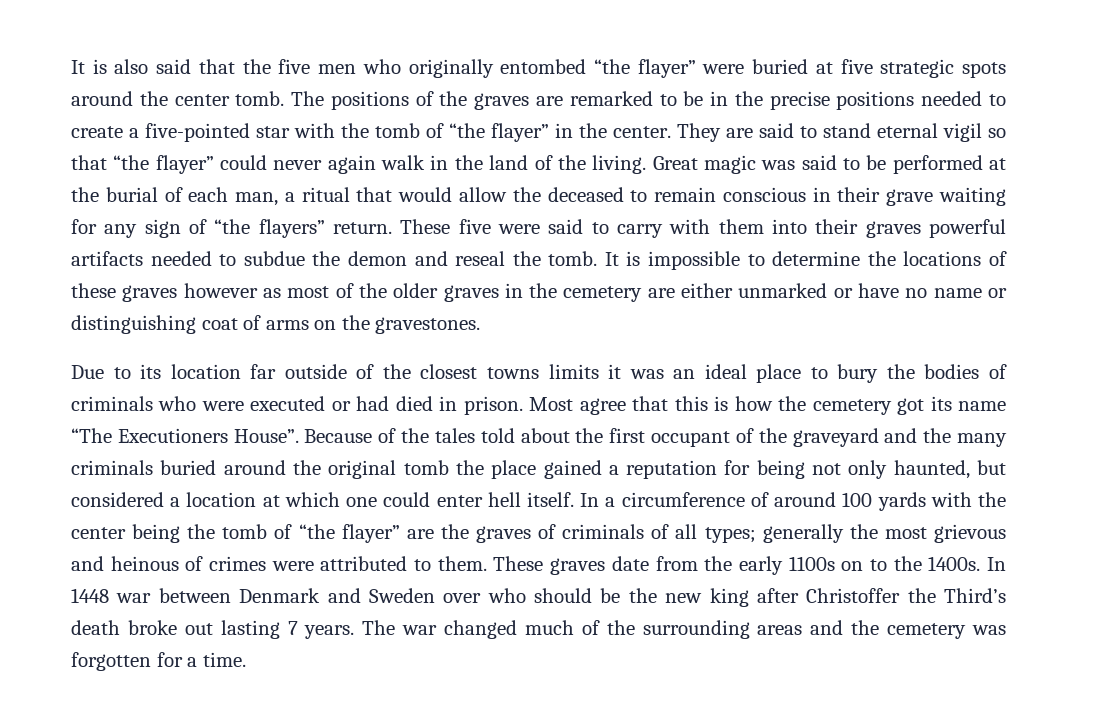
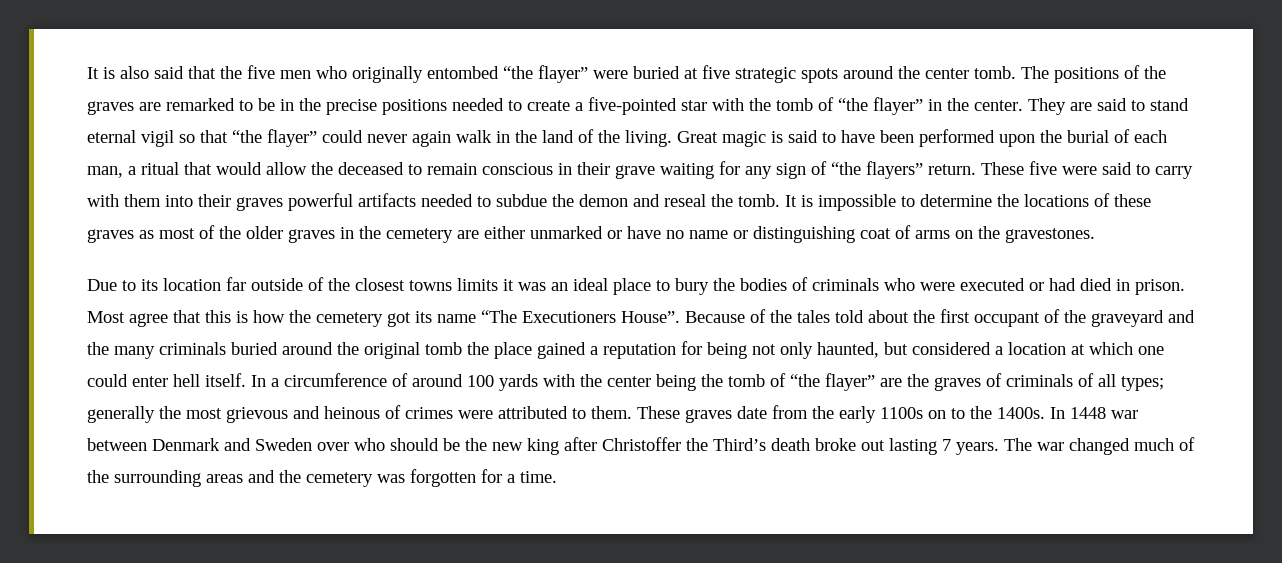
[761,155,1007,174] was said to be performed at -> [771,129,1035,147] is said to have been performed upon
[183,283,258,298] however -> (134, 236) none

